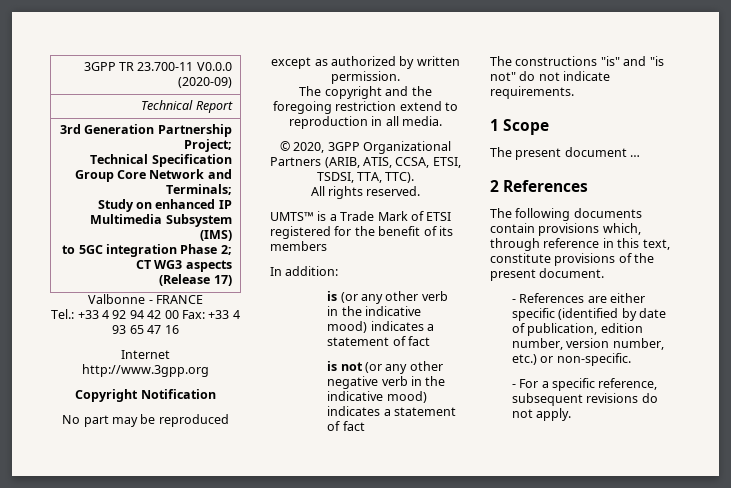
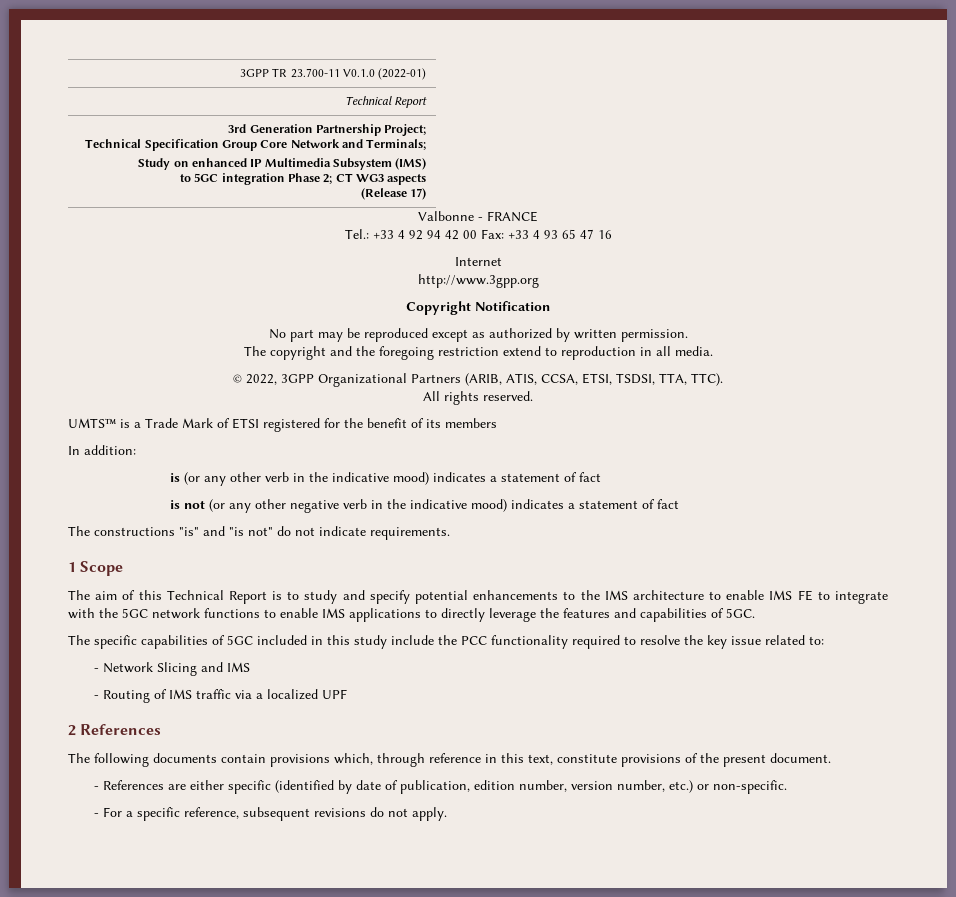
[196,62,232,71] [177,77,232,88] V0.0.0 (2020-09) -> [343,68,427,80] V0.1.0 (2022-01)
[293,142,325,153] 2020, -> [246,374,277,385] 2022,
[515,147,641,160] present document … -> [95,590,888,604] [68,608,755,622] [68,635,824,649] [93,662,250,676] [93,689,347,703] aim of this Technical Report is to study and specify potential enhancements to the IMS architecture to enable IMS FE to integrate with the 5GC network functions to enable IMS applications to directly leverage the features and capabilities of 5GC. // The specific capabilities of 5GC included in this study include the PCC functionality required to resolve the key issue related to: // - Network Slicing and IMS // - Routing of IMS traffic via a localized UPF

